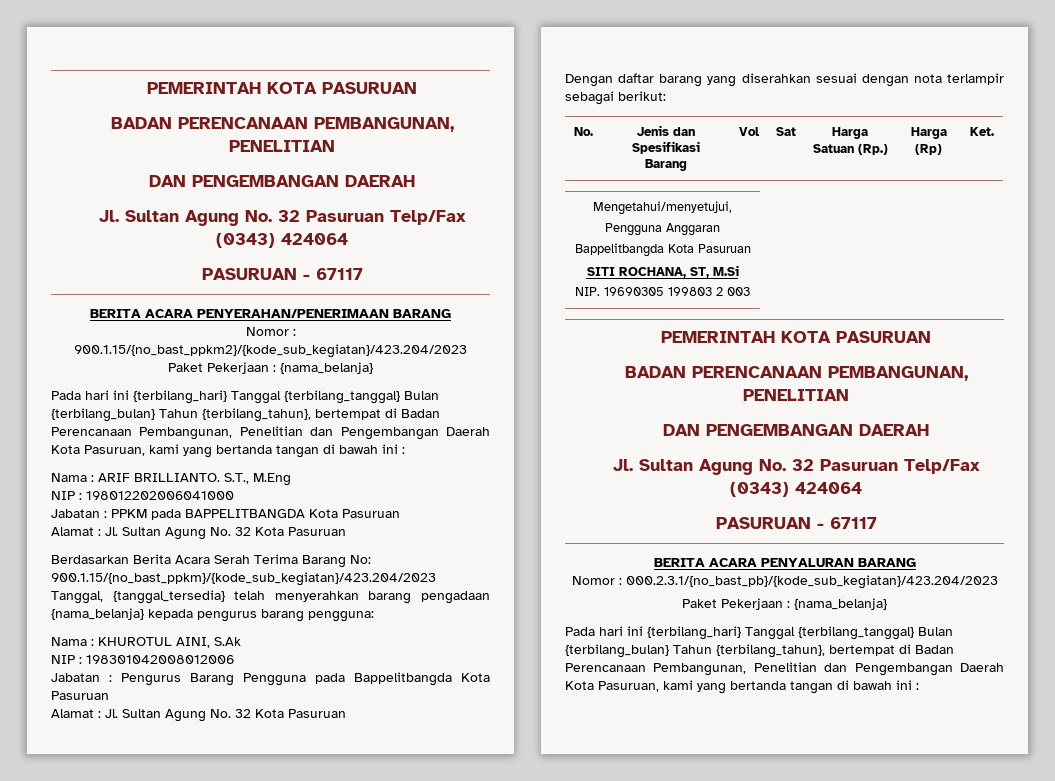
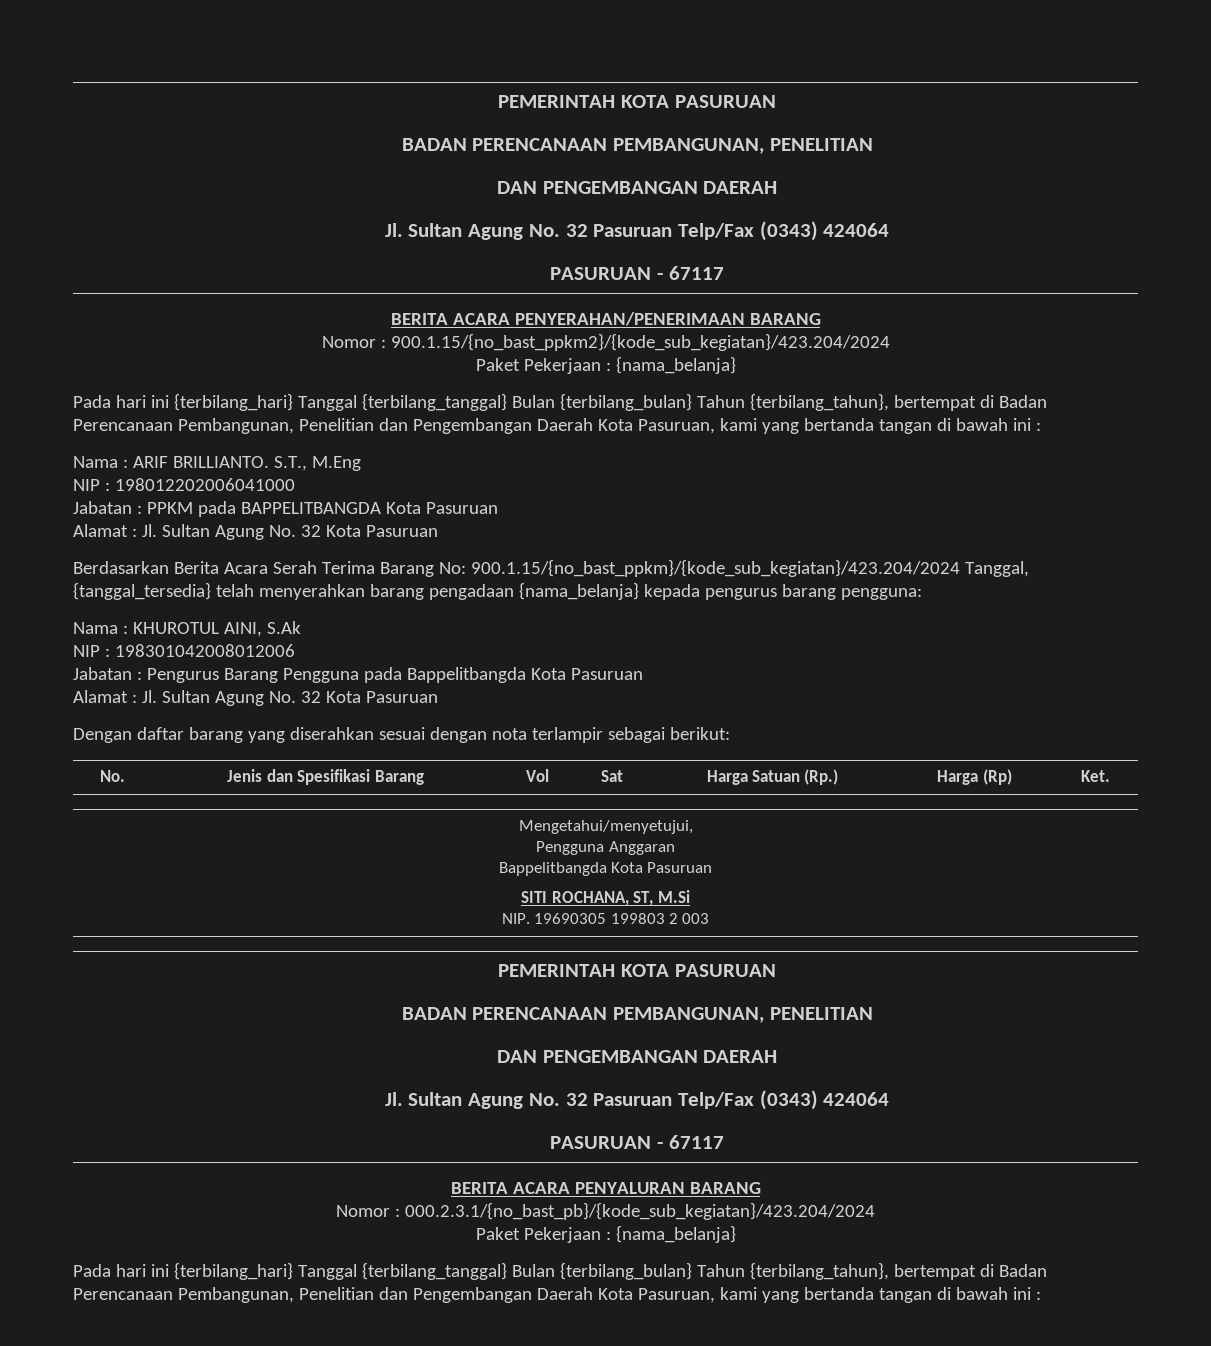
[74,344,467,358] 900.1.15/{no_bast_ppkm2}/{kode_sub_kegiatan}/423.204/2023 -> [390,333,890,351] 900.1.15/{no_bast_ppkm2}/{kode_sub_kegiatan}/423.204/2024
[51,572,436,586] 900.1.15/{no_bast_ppkm}/{kode_sub_kegiatan}/423.204/2023 -> [470,559,960,577] 900.1.15/{no_bast_ppkm}/{kode_sub_kegiatan}/423.204/2024
[625,575,998,589] 000.2.3.1/{no_bast_pb}/{kode_sub_kegiatan}/423.204/2023 -> [404,1202,875,1220] 000.2.3.1/{no_bast_pb}/{kode_sub_kegiatan}/423.204/2024

